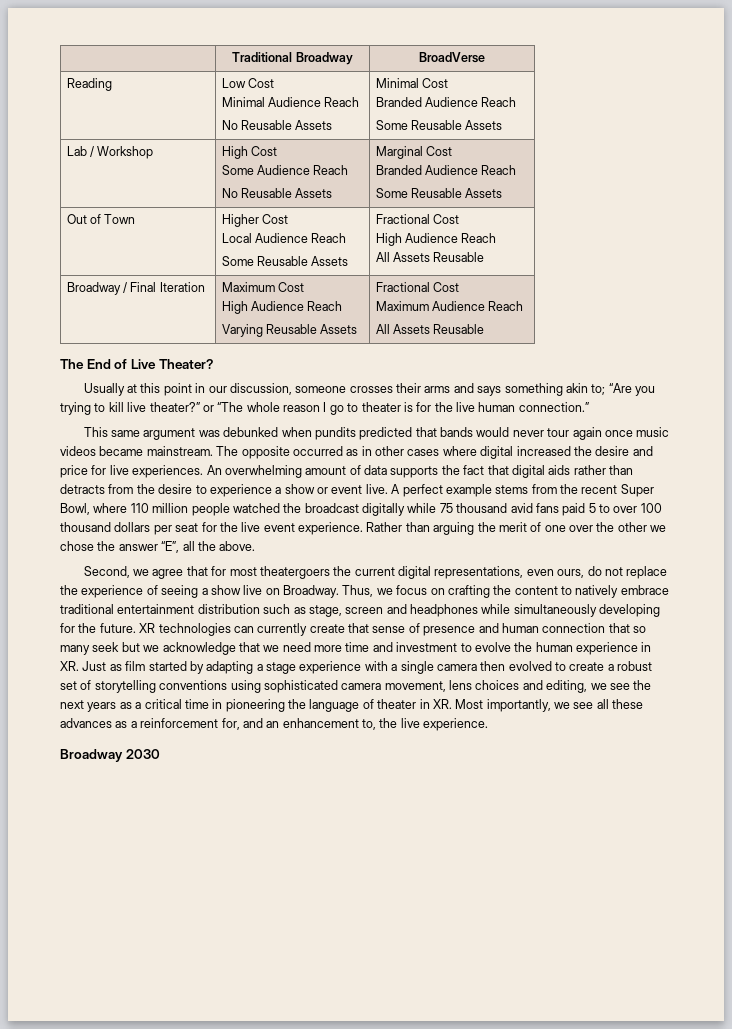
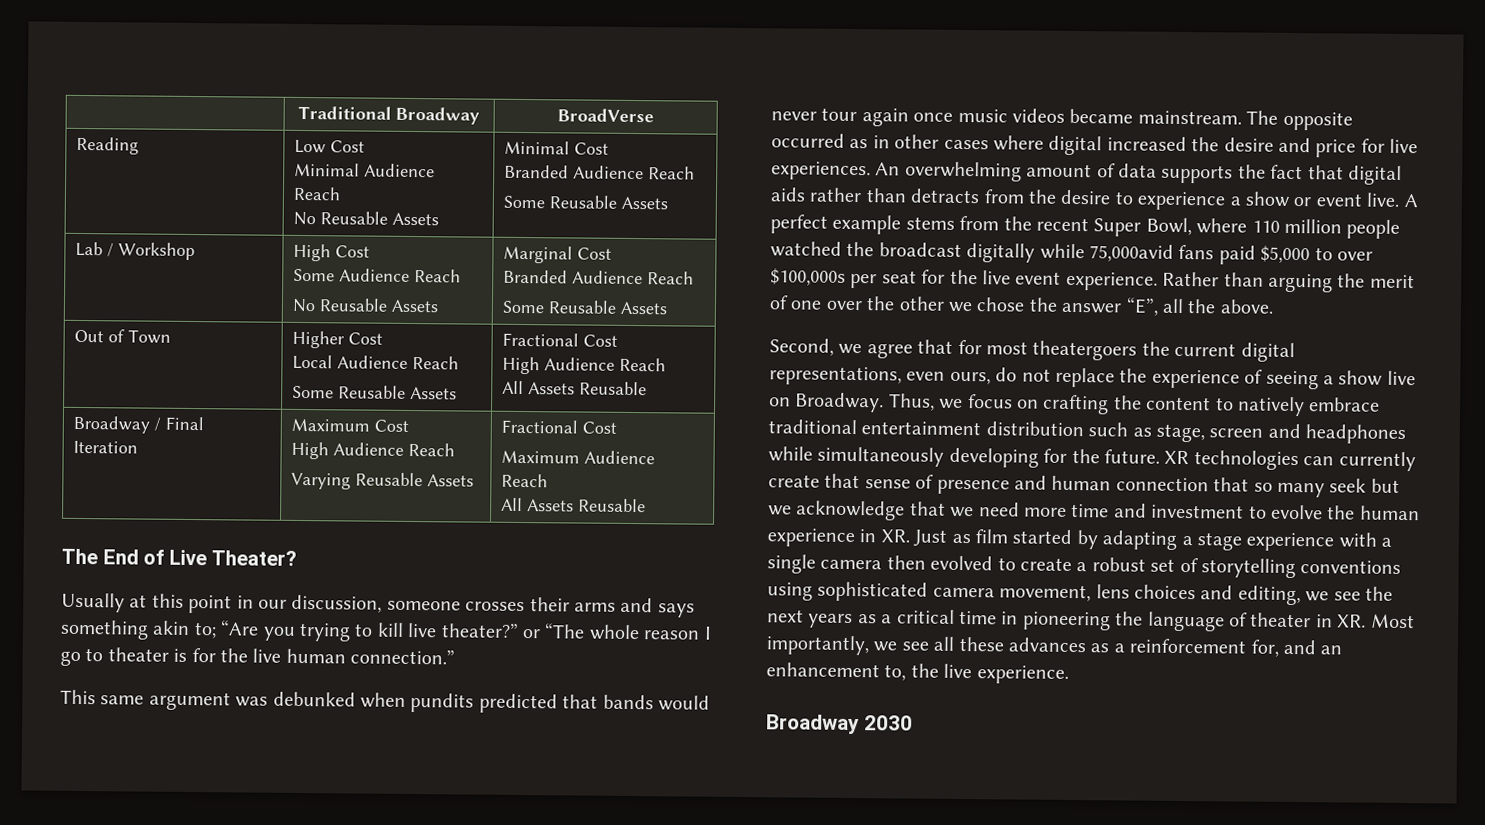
[439,503,533,513] 75 thousand avid -> [1089,244,1174,262] 75,000avid
[588,503,596,513] 5 -> [1260,245,1311,264] $5,000
[640,503,662,513] [60,522,151,532] 100 thousand dollars -> [770,268,846,286] $100,000s

